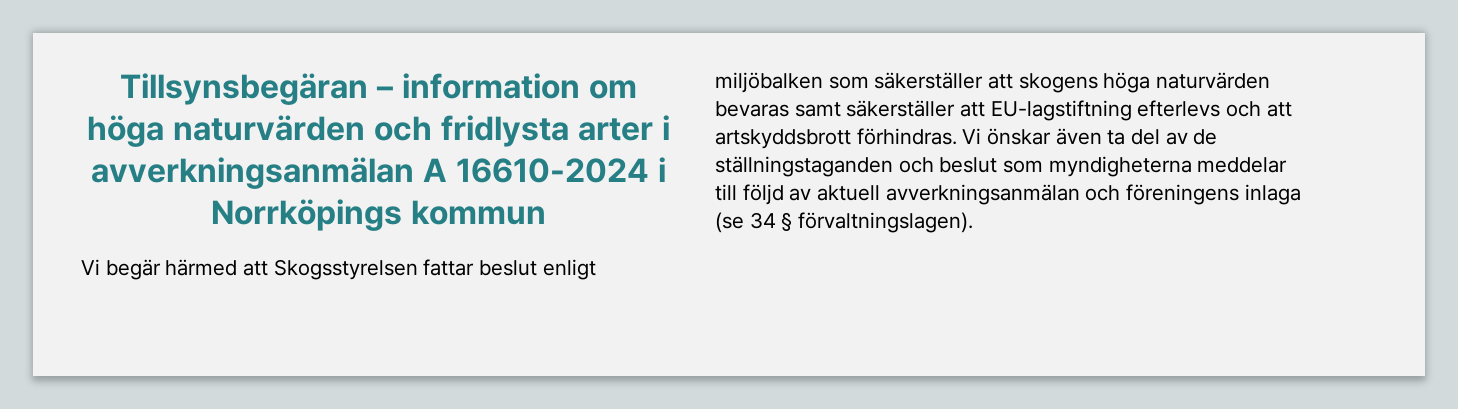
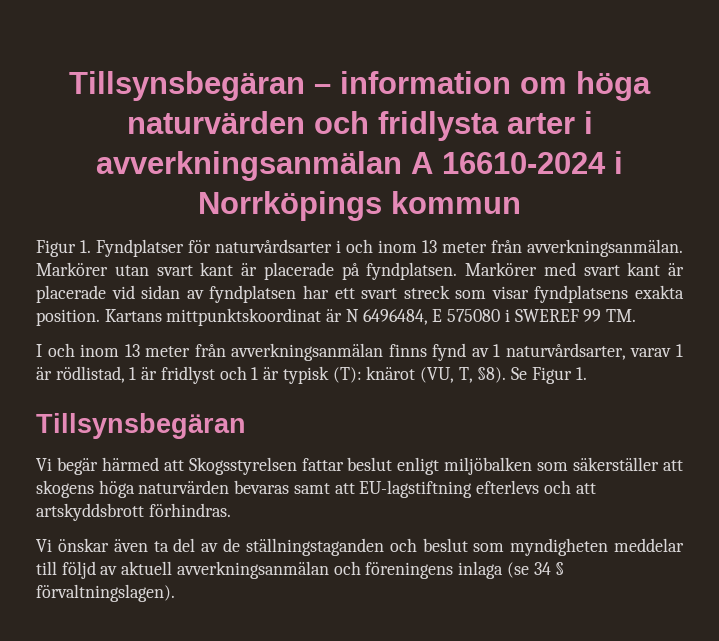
(546, 212) none -> [36,239,683,257] [36,262,684,280] [36,285,684,303] [36,308,636,326] [36,343,684,361] [36,366,587,384] [36,413,246,439] // Figur 1. Fyndplatser för naturvårdsarter i och inom 13 meter från avverkningsanmälan. Markörer utan svart kant är placerade på fyndplatsen. Markörer med svart kant är placerade vid sidan av fyndplatsen har ett svart streck som visar fyndplatsens exakta position. Kartans mittpunktskoordinat är N 6496484, E 575080 i SWEREF 99 TM. // I och inom 13 meter från avverkningsanmälan finns fynd av 1 naturvårdsarter, varav 1 är rödlistad, 1 är fridlyst och 1 är typisk (T): knärot (VU, T, §8). Se Figur 1. // Tillsynsbegäran
[846,100,956,117] säkerställer -> (330, 488) none
(957, 136) none -> (231, 510) //
[1048,156,1192,177] myndigheterna -> [510,538,609,556] myndigheten

